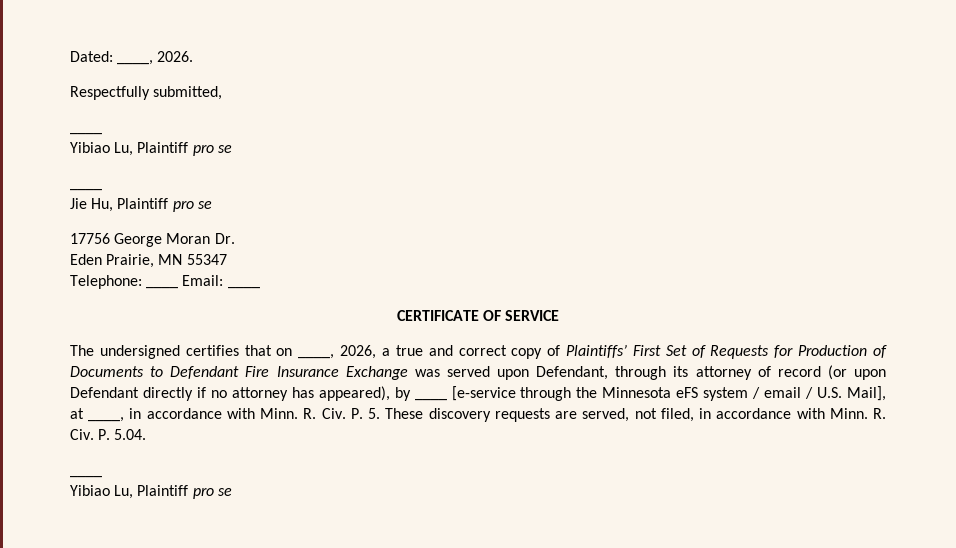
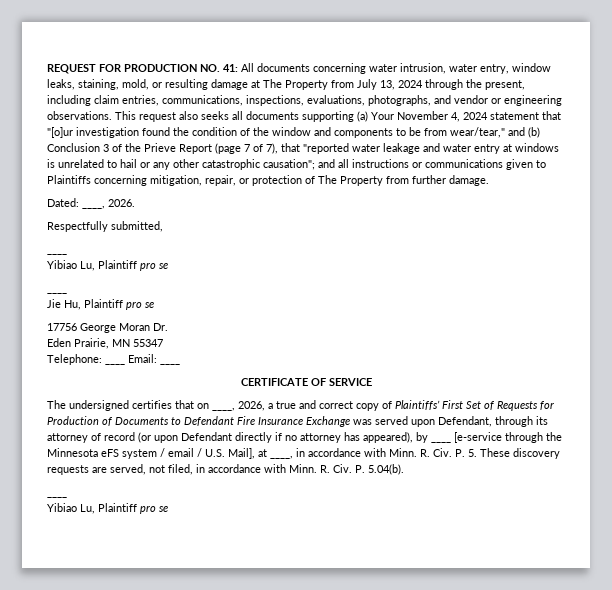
(70, 56) none -> [47,63,551,74] [47,79,525,90] [47,95,562,106] [47,111,561,122] [47,127,540,138] [47,143,559,154] [47,159,546,170] [47,175,489,186] REQUEST FOR PRODUCTION NO. 41: All documents concerning water intrusion, water entry, window leaks, staining, mold, or resulting damage at The Property from July 13, 2024 through the present, including claim entries, communications, inspections, evaluations, photographs, and vendor or engineering observations. This request also seeks all documents supporting (a) Your November 4, 2024 statement that "[o]ur investigation found the condition of the window and components to be from wear/tear," and (b) Conclusion 3 of the Prieve Report (page 7 of 7), that "reported water leakage and water entry at windows is unrelated to hail or any other catastrophic causation"; and all instructions or communications given to Plaintiffs concerning mitigation, repair, or protection of The Property from further damage. //
[114,429,147,440] 5.04. -> [368,464,404,475] 5.04(b).

